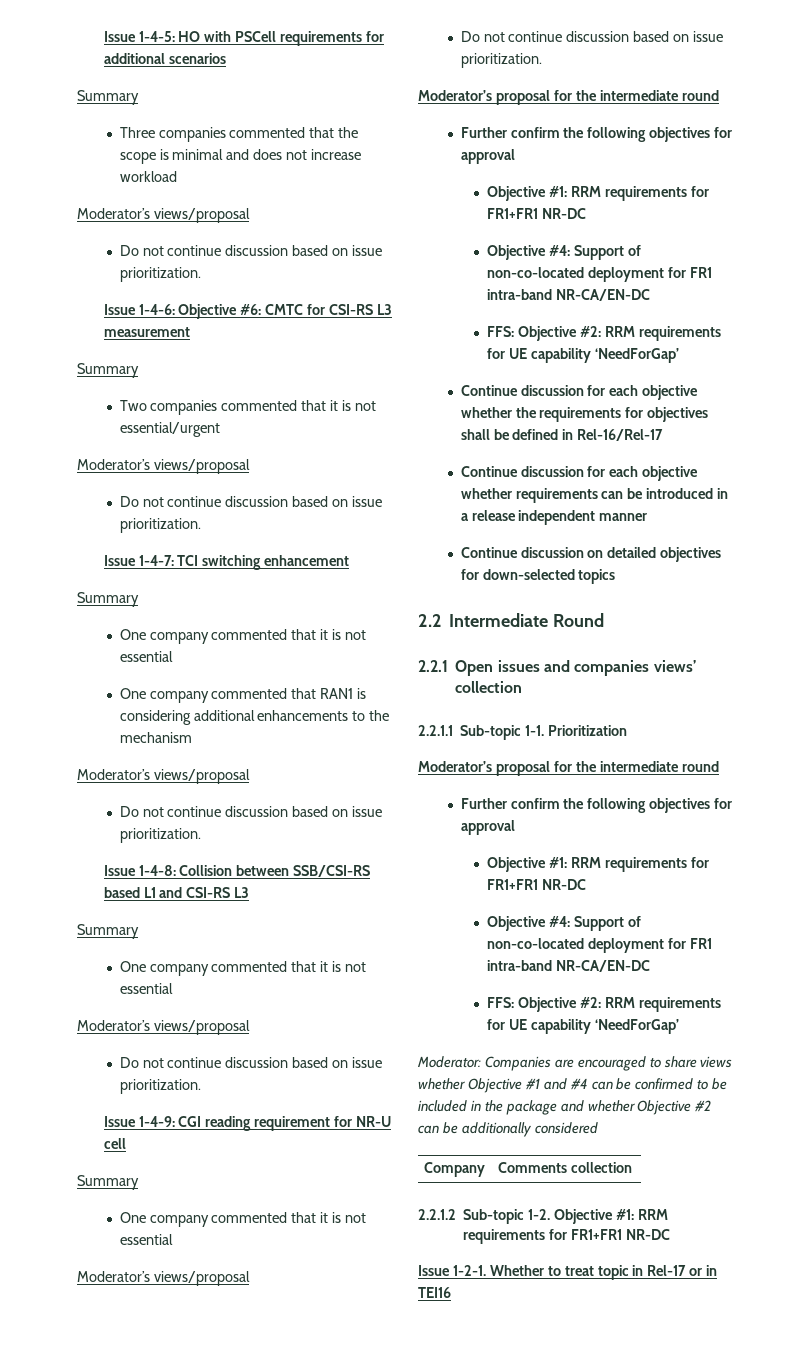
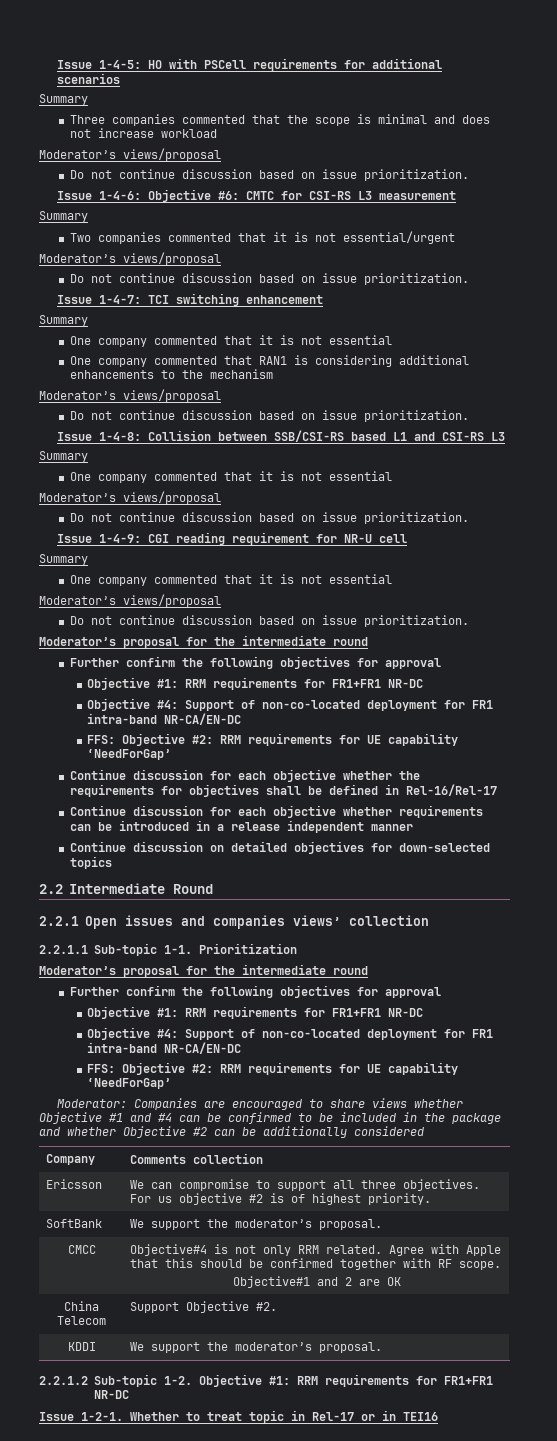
(633, 1167) none -> [45,1179,102,1189] [129,1179,480,1191] [129,1193,431,1205] [45,1219,102,1228] [129,1219,382,1230] [67,1245,96,1254] [129,1244,501,1256] [129,1258,501,1270] [232,1276,401,1288] [64,1301,99,1311] [57,1316,106,1325] [129,1301,277,1313] [67,1342,96,1351] [129,1342,382,1353] // Ericsson | We can compromise to support all three objectives. For us objective #2 is of highest priority. // SoftBank | We support the moderator’s proposal. // CMCC | Objective#4 is not only RRM related. Agree with Apple that this should be confirmed together with RF scope. // Objective#1 and 2 are OK // China Telecom | Support Objective #2. // KDDI | We support the moderator’s proposal.

